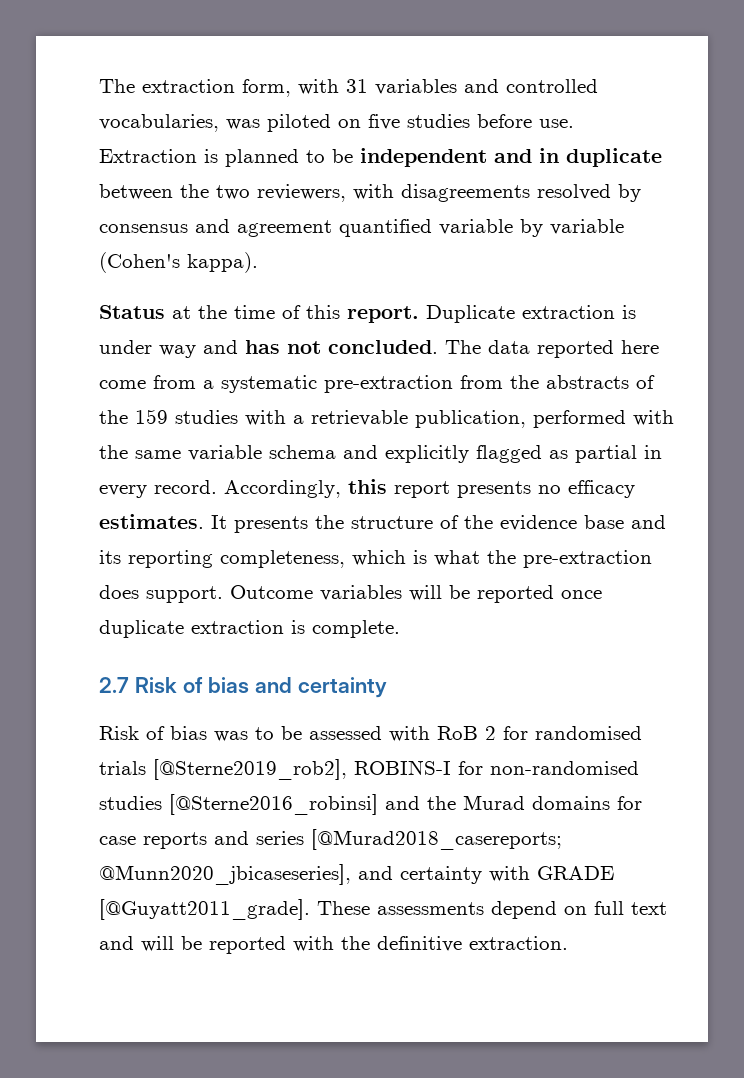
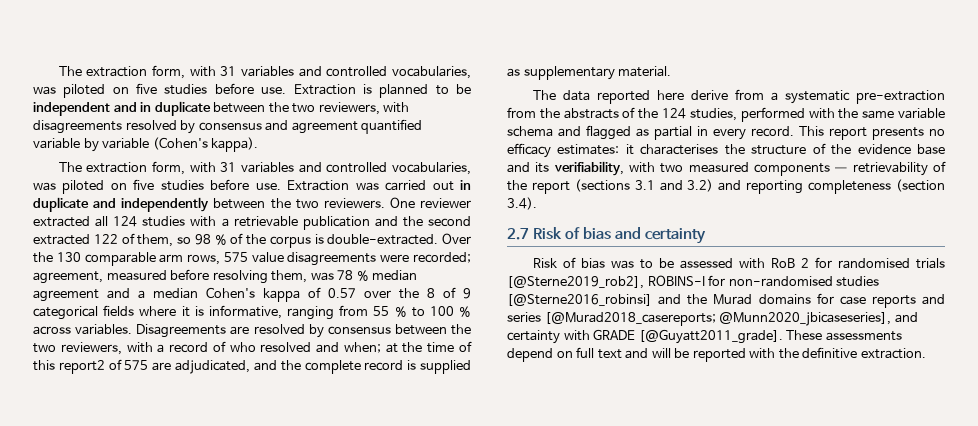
[99,305,165,319] Status -> [58,161,471,175] [33,179,471,194] [33,197,471,212] [33,216,472,230] [33,233,471,248] [33,252,471,266] [33,269,418,284] [33,287,471,302] [33,305,472,320] [33,324,471,338] [33,341,381,355] The extraction form, with 31 variables and controlled vocabularies, was piloted on five studies before use. Extraction was carried out in duplicate and independently between the two reviewers. One reviewer extracted all 124 studies with a retrievable publication and the second extracted 122 of them, so 98 % of the corpus is double-extracted. Over the 130 comparable arm rows, 575 value disagreements were recorded; agreement, measured before resolving them, was 78 % median agreement and a median Cohen's kappa of 0.57 over the 8 of 9 categorical fields where it is informative, ranging from 55 % to 100 % across variables. Disagreements are resolved by consensus between the two reviewers, with a record of who resolved and when;
[347,305,636,323] [99,340,438,358] report. Duplicate extraction is under way and has not concluded. -> [58,359,471,374] [507,66,672,80] report2 of 575 are adjudicated, and the complete record is supplied as supplementary material. //
[99,380,146,389] come -> [690,90,728,100] derive
[135,409,526,428] 159 studies with a retrievable publication, -> [662,108,737,121] 124 studies,
[385,445,469,463] explicitly -> (581, 131) none
[224,479,387,498] Accordingly, this -> [799,126,824,136] This
[99,514,308,533] estimates. It presents -> [557,144,719,155] estimates: it characterises
[128,550,652,568] [99,585,602,603] [99,620,400,638] reporting completeness, which is what the pre-extraction does support. Outcome variables will be reported once duplicate extraction is complete. -> [553,161,946,176] [507,179,945,194] [507,197,537,210] verifiability, with two measured components — retrievability of the report (sections 3.1 and 3.2) and reporting completeness (section 3.4).

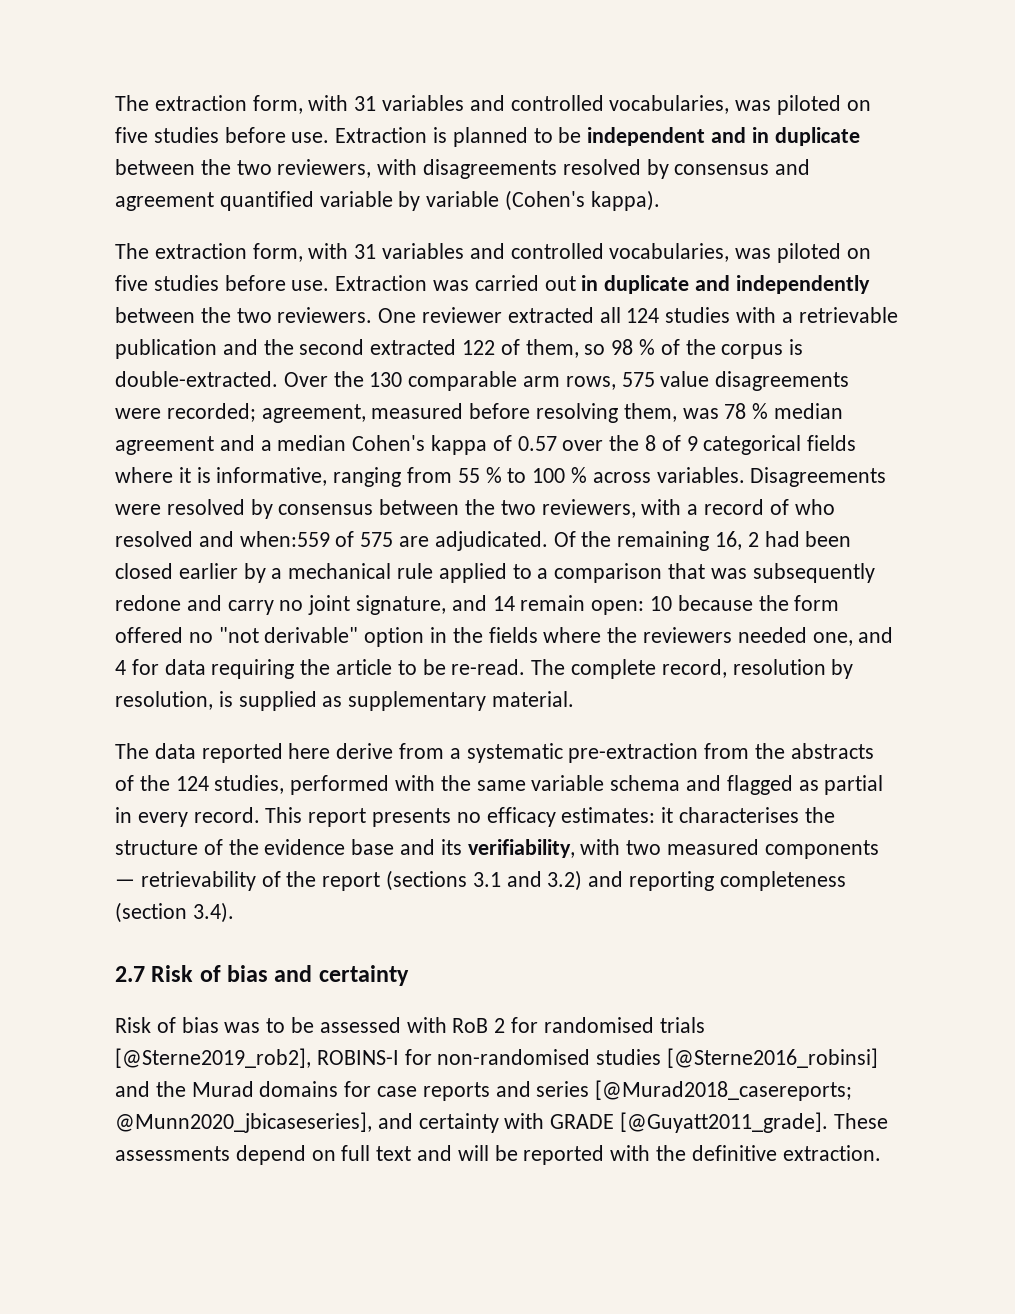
[230,326,250,335] are -> [115,504,161,515] were
[343,341,473,353] [33,359,404,374] when; at the time of this report2 of 575 are adjudicated, and the complete record -> [239,531,852,551] [115,563,875,583] [115,595,840,615] [115,627,894,647] [115,659,854,679] [115,691,213,710] when:559 of 575 are adjudicated. Of the remaining 16, 2 had been closed earlier by a mechanical rule applied to a comparison that was subsequently redone and carry no joint signature, and 14 remain open: 10 because the form offered no "not derivable" option in the fields where the reviewers needed one, and 4 for data requiring the article to be re-read. The complete record, resolution by resolution,

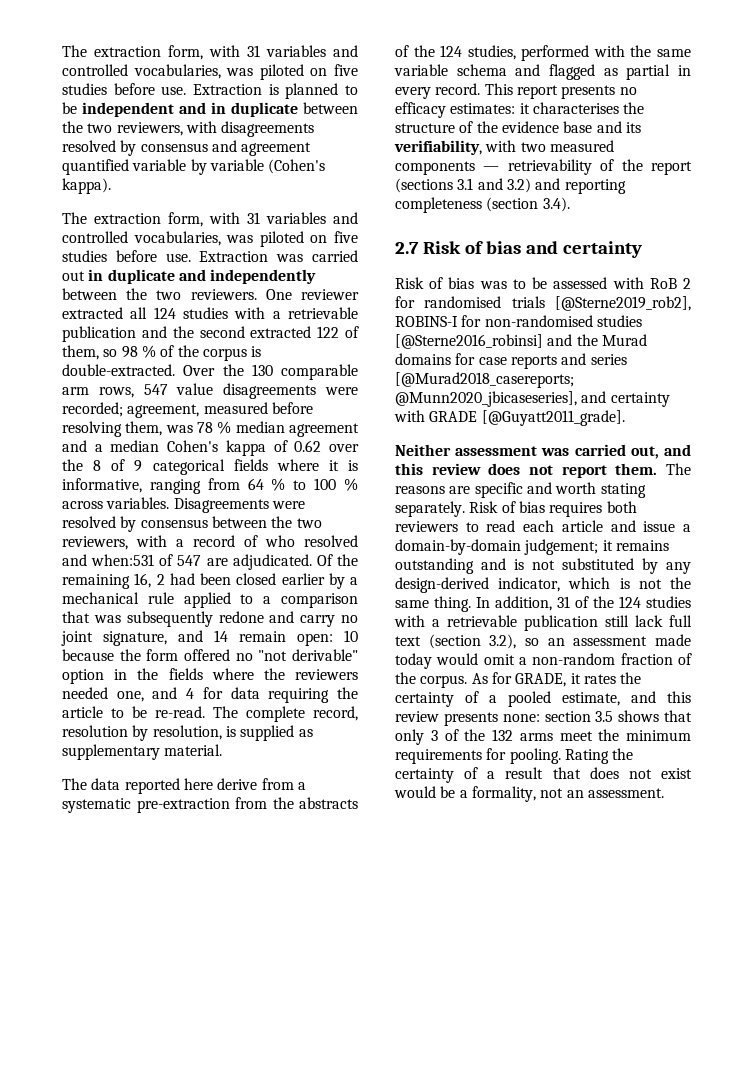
[621,372,655,387] 575 -> [143,384,168,395] 547
[517,436,557,451] 0.57 -> [294,440,322,452] 0.62
[457,468,480,483] 55 -> [247,478,264,490] 64
[239,531,394,547] when:559 of 575 -> [91,554,202,566] when:531 of 547
[833,1113,888,1129] [115,1145,881,1165] These assessments depend on full text and will be reported with the definitive extraction. -> [395,444,691,459] [395,463,691,478] [395,482,646,498] [395,501,637,517] [395,520,691,532] [395,539,669,555] [395,558,691,574] [395,577,691,593] [395,596,691,612] [394,615,692,631] [395,634,691,649] [395,653,692,669] [395,672,642,688] [395,691,691,707] [395,710,692,726] [395,729,691,745] [395,748,634,764] [395,767,692,783] [394,786,664,802] // Neither assessment was carried out, and this review does not report them. The reasons are specific and worth stating separately. Risk of bias requires both reviewers to read each article and issue a domain-by-domain judgement; it remains outstanding and is not substituted by any design-derived indicator, which is not the same thing. In addition, 31 of the 124 studies with a retrievable publication still lack full text (section 3.2), so an assessment made today would omit a non-random fraction of the corpus. As for GRADE, it rates the certainty of a pooled estimate, and this review presents none: section 3.5 shows that only 3 of the 132 arms meet the minimum requirements for pooling. Rating the certainty of a result that does not exist would be a formality, not an assessment.

